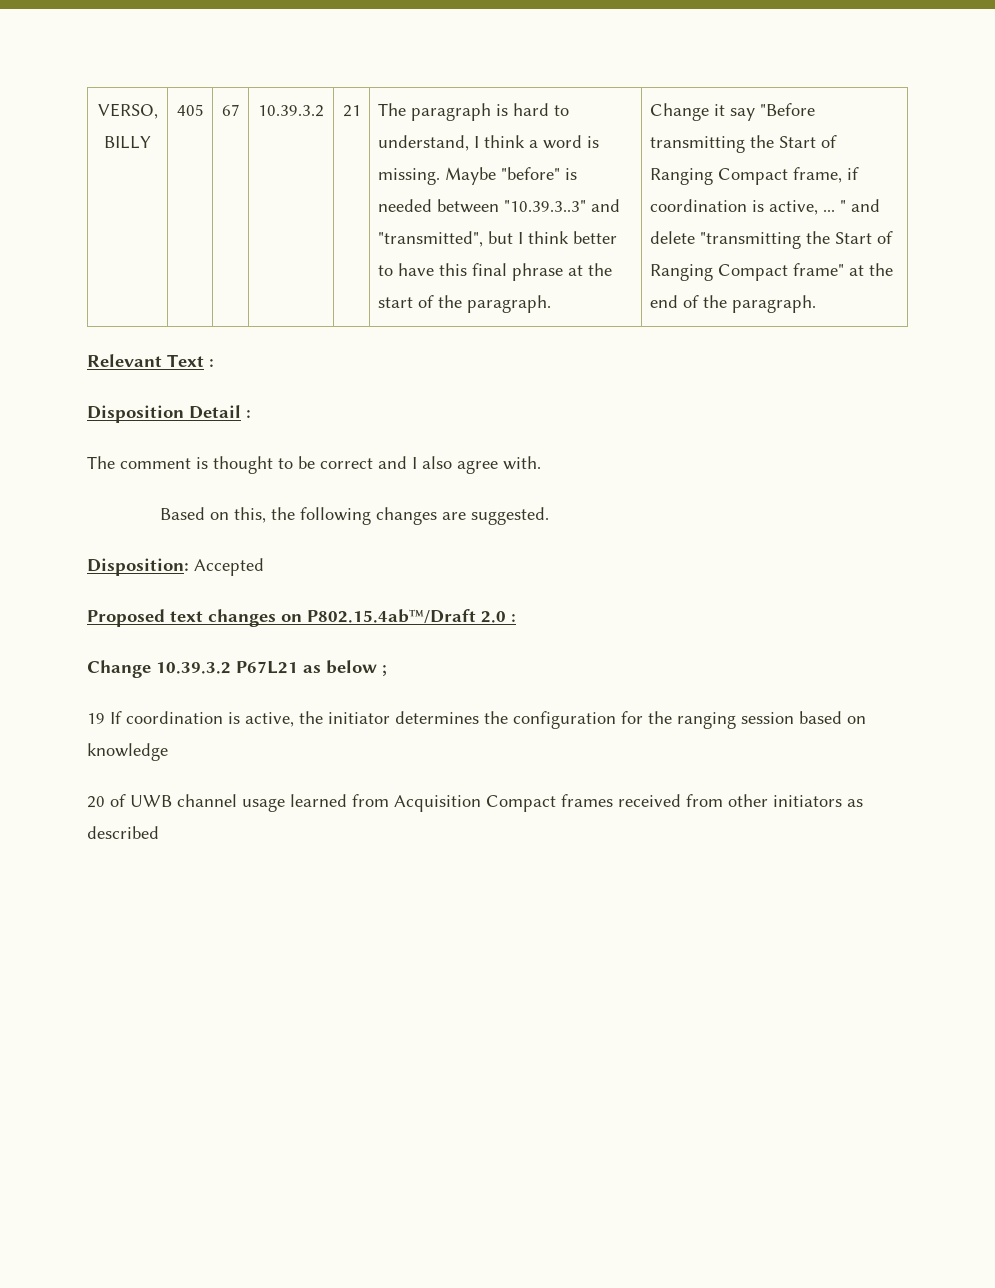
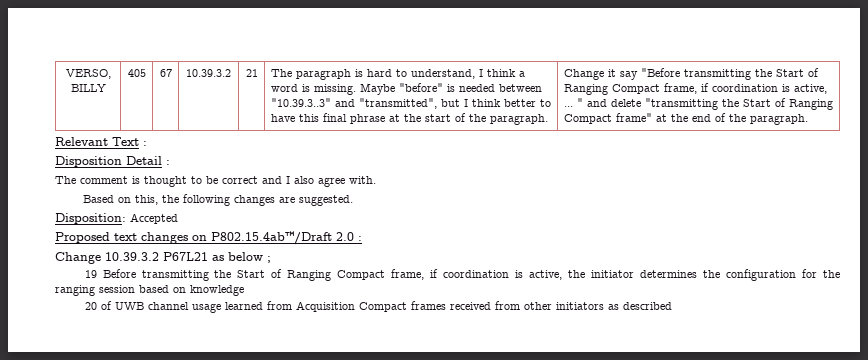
[110,711,122,724] If -> [102,269,439,281] Before transmitting the Start of Ranging Compact frame, if

